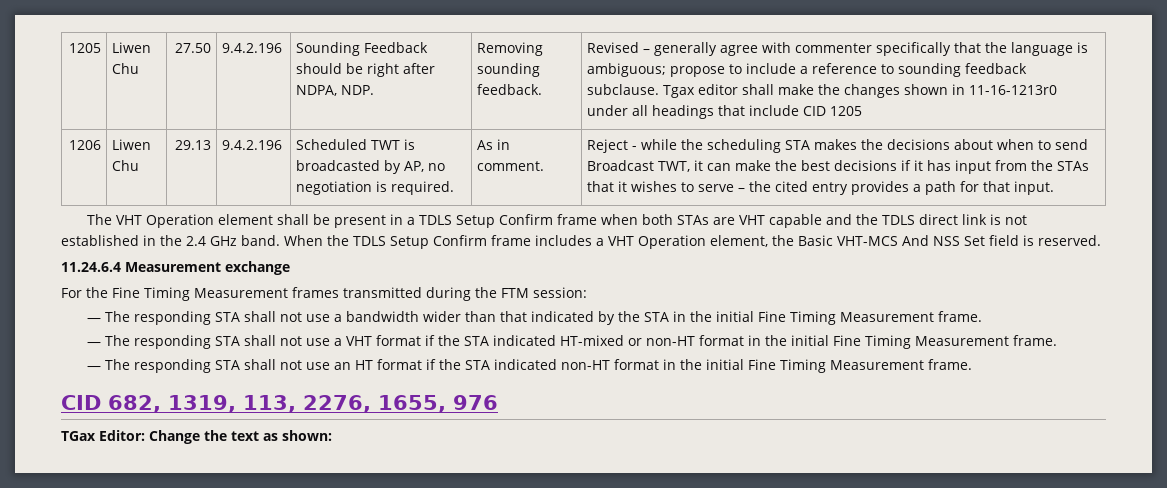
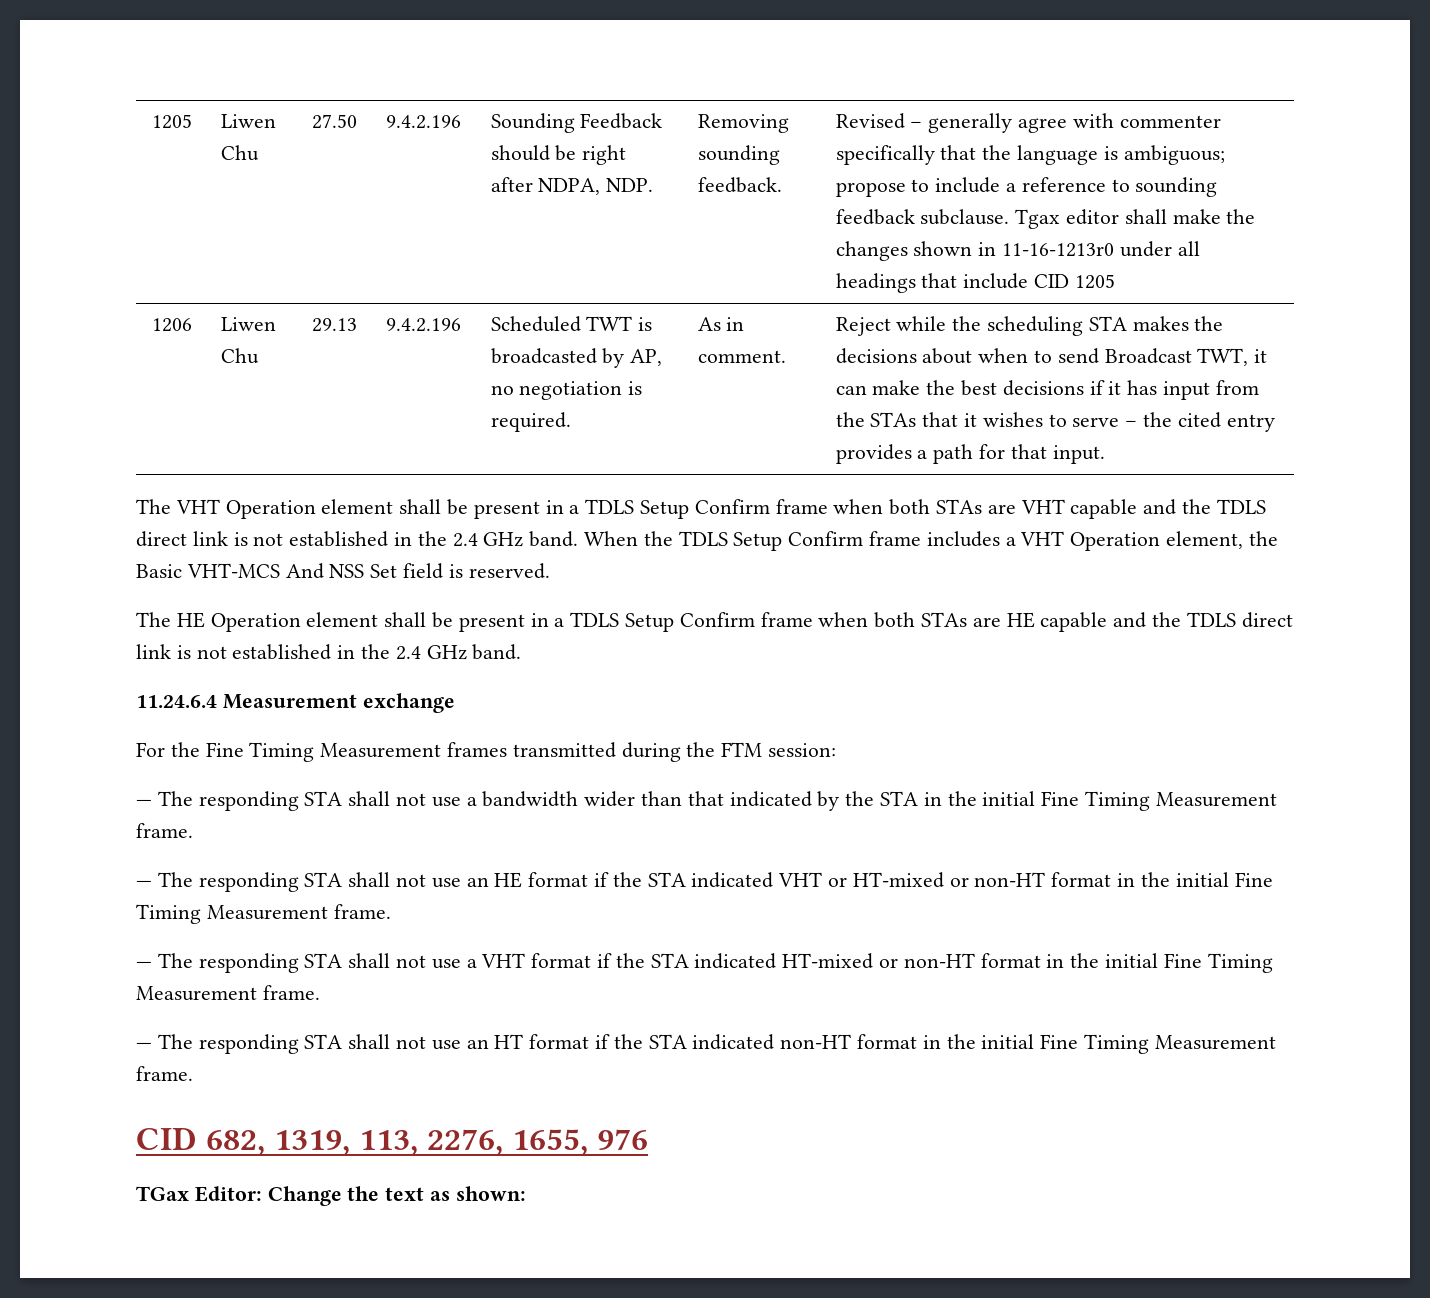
[632,146,638,150] - -> (891, 326) none
(1101, 240) none -> [136,612,1293,632] [136,644,522,660] // The HE Operation element shall be present in a TDLS Setup Confirm frame when both STAs are HE capable and the TDLS direct link is not established in the 2.4 GHz band.
(983, 316) none -> [136,872,1273,892] [136,904,391,924] // — The responding STA shall not use an HE format if the STA indicated VHT or HT-mixed or non-HT format in the initial Fine Timing Measurement frame.

